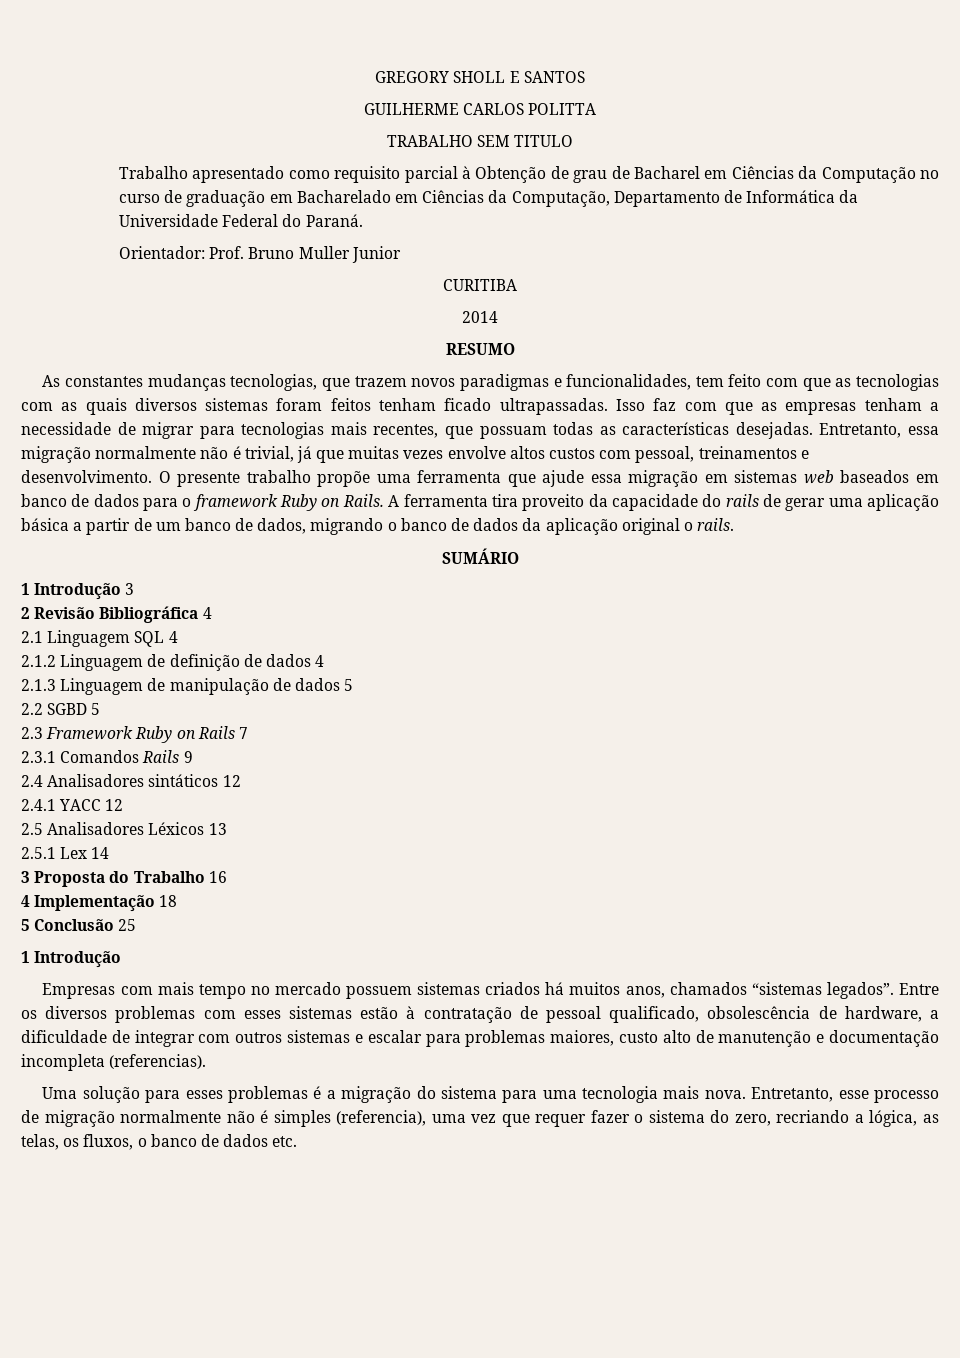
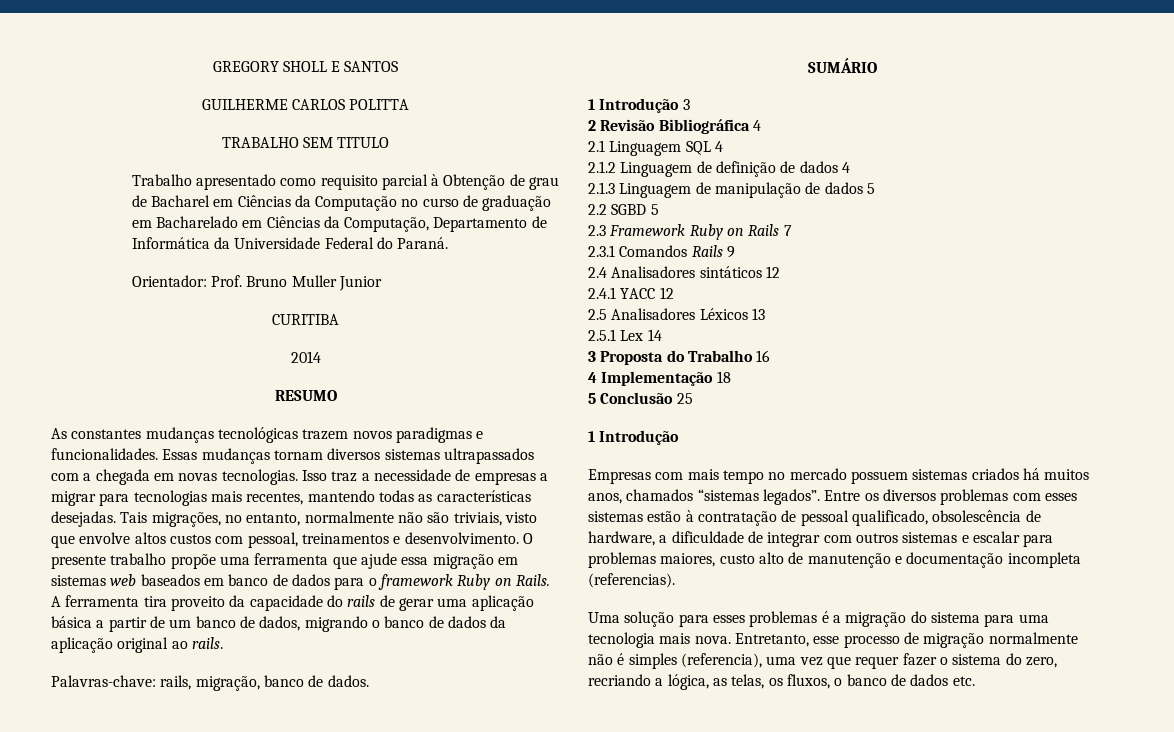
[230,374,350,391] tecnologias, que -> [217,427,298,443] tecnológicas
[566,374,940,391] [21,398,922,415] funcionalidades, tem feito com que as tecnologias com as quais diversos sistemas foram feitos tenham ficado ultrapassadas. Isso faz com que as empresas tenham -> [51,448,534,464] [51,469,358,485] funcionalidades. Essas mudanças tornam diversos sistemas ultrapassados com a chegada em novas tecnologias. Isso traz
(136, 428) none -> [474,472,548,485] empresas a
[444,426,547,439] que possuam -> [307,490,375,502] mantendo
[819,423,939,438] [21,446,444,463] Entretanto, essa migração normalmente não é trivial, já que muitas vezes -> [120,511,537,527] [51,535,75,548] Tais migrações, no entanto, normalmente não são triviais, visto que
[683,522,693,531] o -> [171,641,188,649] ao
(735, 524) none -> [51,675,369,691] // Palavras-chave: rails, migração, banco de dados.

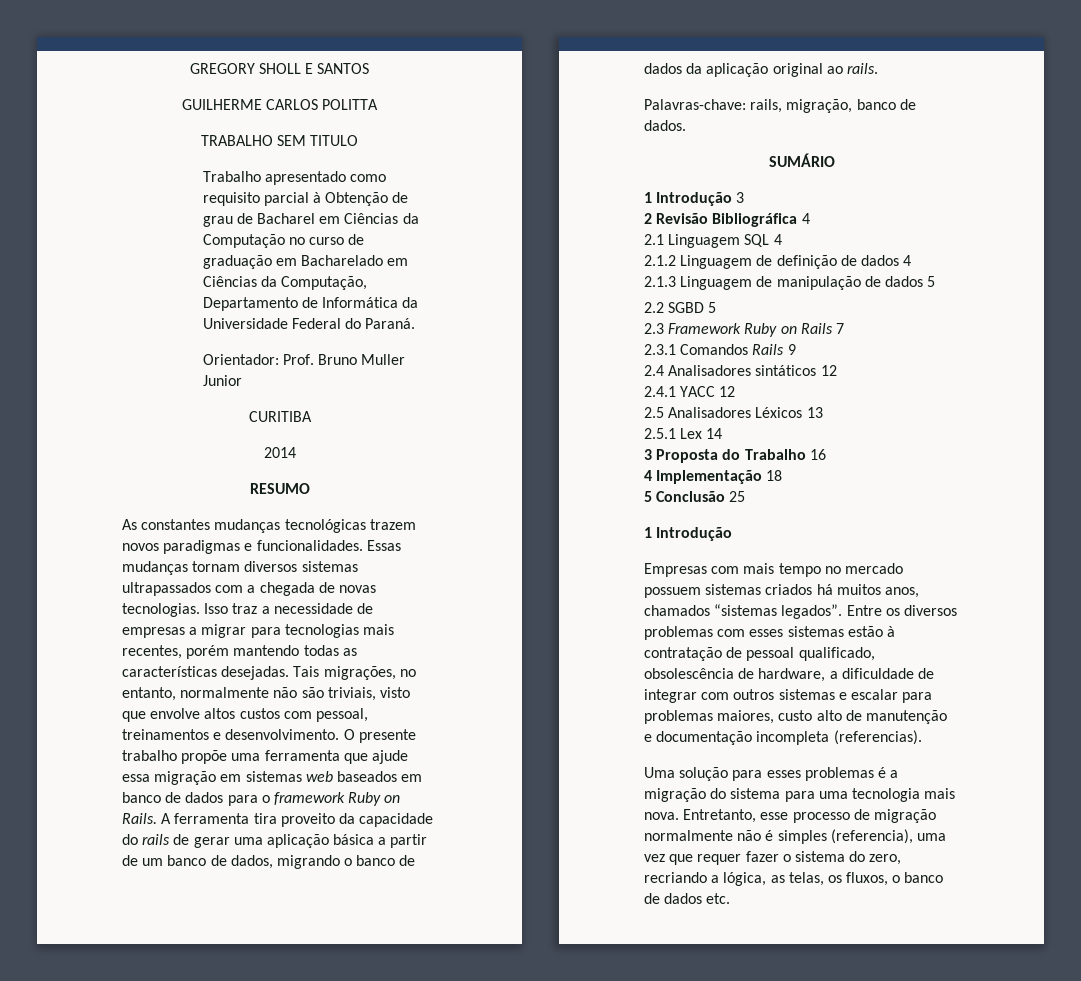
[153,473,174,481] em -> [318,582,335,593] de
(304, 498) none -> [186,645,230,659] porém

